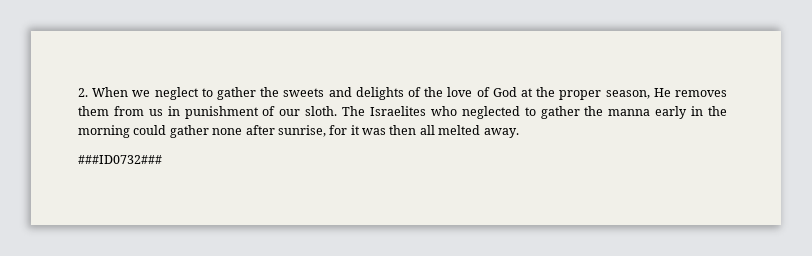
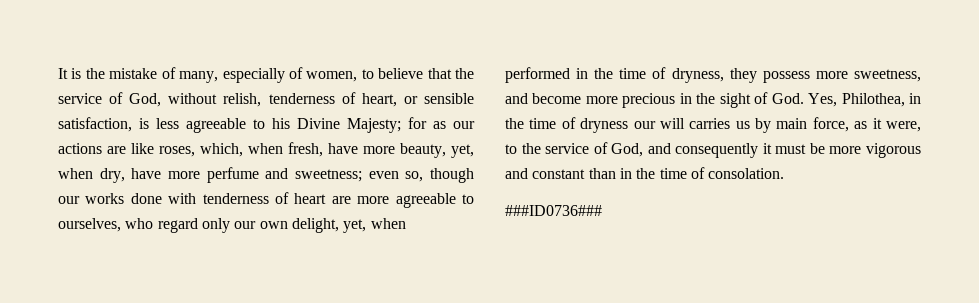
[78,87,727,100] [78,106,728,119] [78,125,519,138] [78,155,162,164] 2. When we neglect to gather the sweets and delights of the love of God at the proper season, He removes them from us in punishment of our sloth. The Israelites who neglected to gather the manna early in the morning could gather none after sunrise, for it was then all melted away. // ###ID0732### -> [58,67,475,83] [58,92,474,107] [58,117,475,133] [58,142,474,158] [58,167,475,183] [58,192,474,208] [58,218,406,233] [505,67,921,83] [505,92,921,108] [505,117,921,133] [505,142,922,158] [505,167,785,179] [505,205,602,216] It is the mistake of many, especially of women, to believe that the service of God, without relish, tenderness of heart, or sensible satisfaction, is less agreeable to his Divine Majesty; for as our actions are like roses, which, when fresh, have more beauty, yet, when dry, have more perfume and sweetness; even so, though our works done with tenderness of heart are more agreeable to ourselves, who regard only our own delight, yet, when performed in the time of dryness, they possess more sweetness, and become more precious in the sight of God. Yes, Philothea, in the time of dryness our will carries us by main force, as it were, to the service of God, and consequently it must be more vigorous and constant than in the time of consolation. // ###ID0736###

